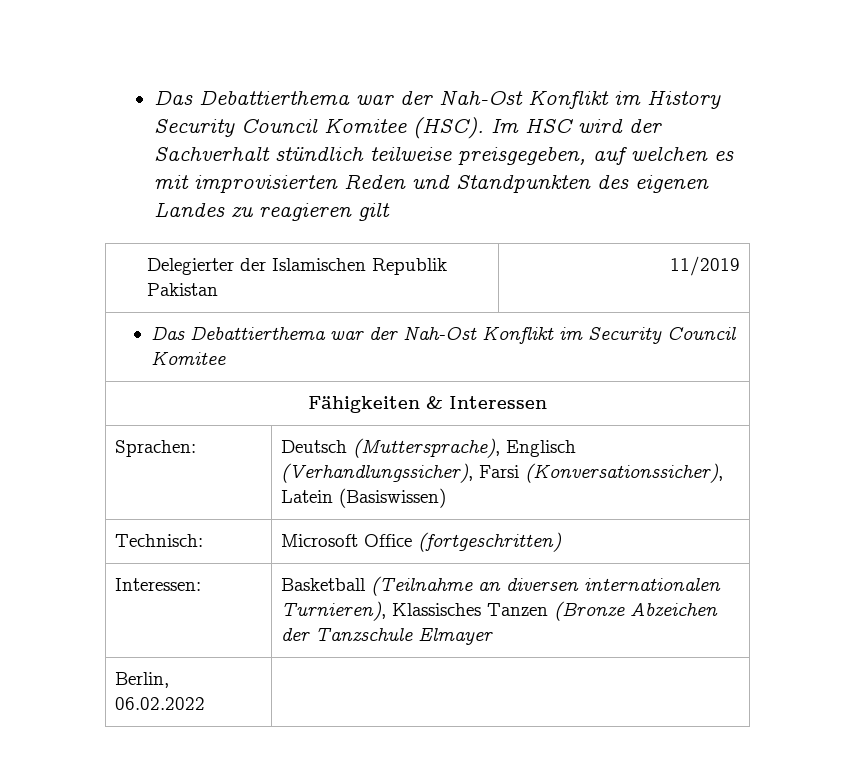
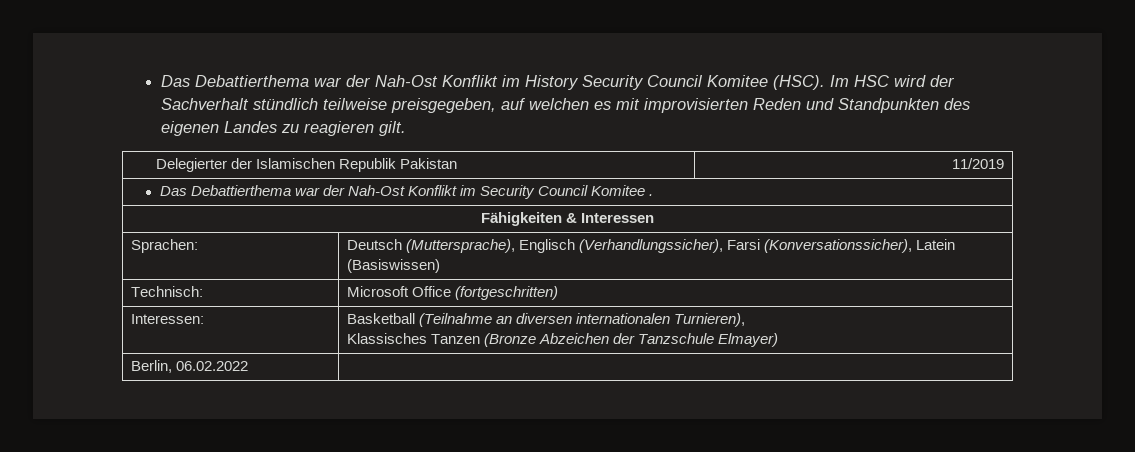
[358,202,391,221] gilt -> [378,121,406,136] gilt.
(227, 358) none -> [649,194,654,196] .
(386, 611) none -> (746, 320) //
[417,628,493,645] Elmayer -> [718,333,779,347] Elmayer)

